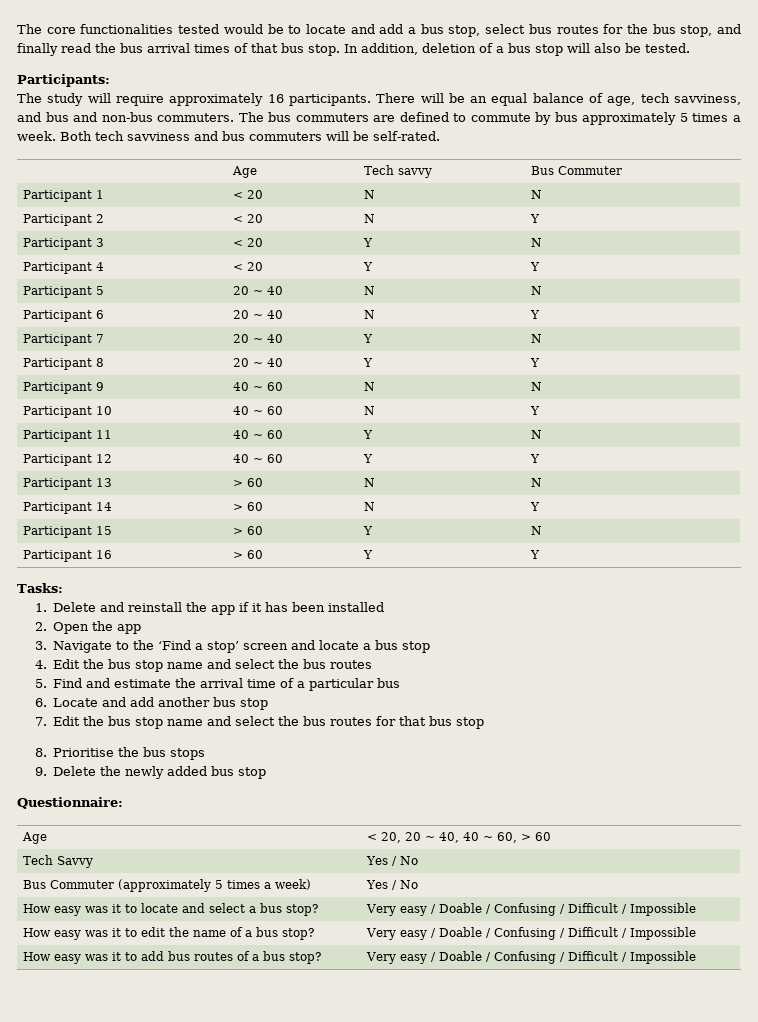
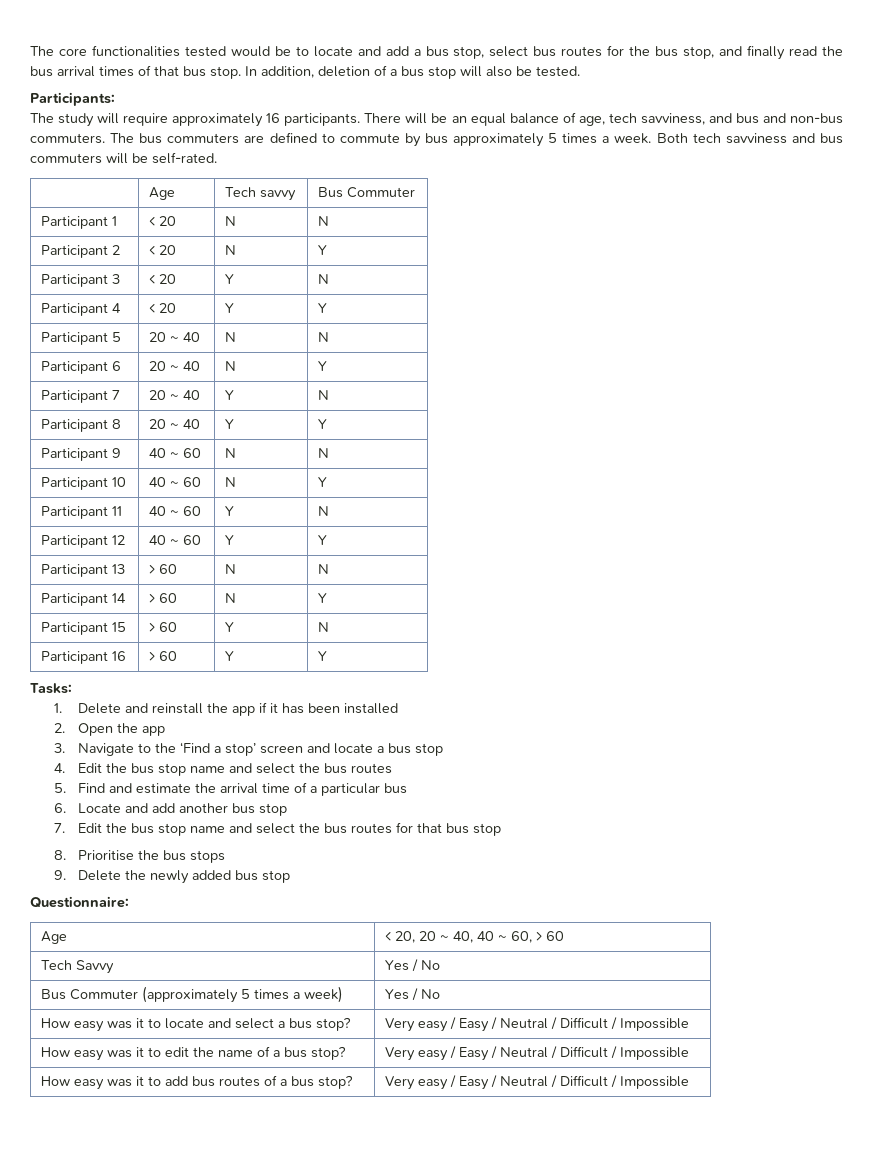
[439,903,557,916] Doable / Confusing -> [458,1017,548,1032] Easy / Neutral
[439,927,557,940] Doable / Confusing -> [458,1046,548,1061] Easy / Neutral
[439,951,557,964] Doable / Confusing -> [458,1075,548,1090] Easy / Neutral

